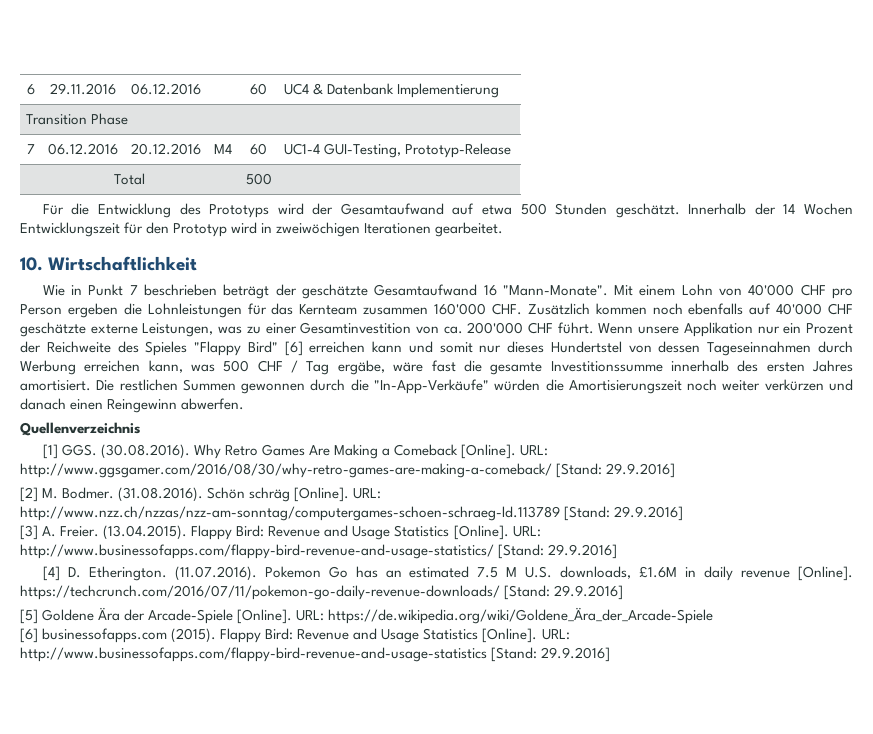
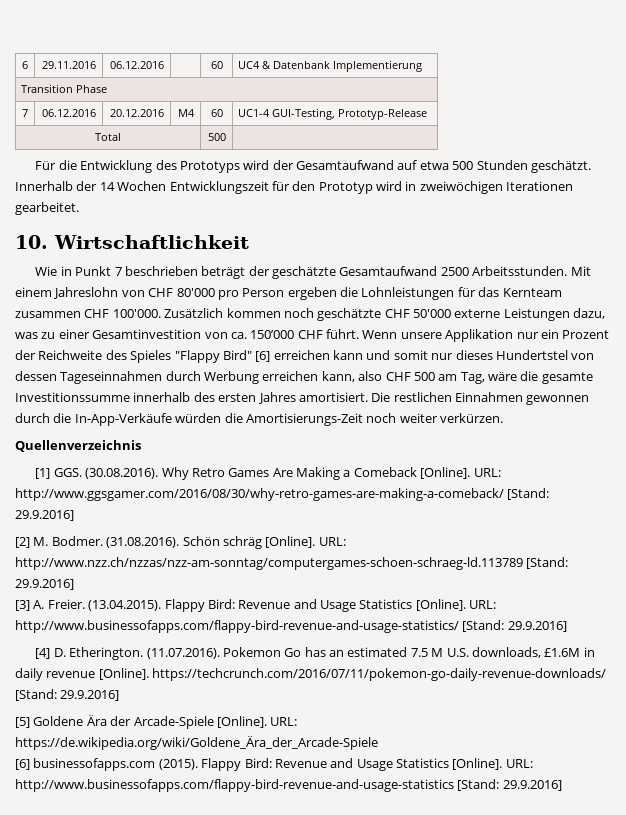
[483,284,826,296] 16 "Mann-Monate". Mit einem Lohn von 40'000 CHF -> [440,266,591,276] [15,287,215,299] 2500 Arbeitsstunden. Mit einem Jahreslohn von CHF 80'000
[434,303,522,315] 160'000 CHF. -> [84,309,161,318] CHF 100'000.
[688,303,853,315] [20,322,214,337] ebenfalls auf 40'000 CHF geschätzte externe Leistungen, -> [317,308,606,321] geschätzte CHF 50'000 externe Leistungen dazu,
[467,322,524,334] 200'000 -> [250,330,295,339] 150’000
[191,360,456,375] was 500 CHF / Tag ergäbe, wäre fast -> [358,371,518,384] also CHF 500 am Tag, wäre
[182,379,236,391] Summen -> [455,392,523,402] Einnahmen
[374,379,489,394] "In-App-Verkäufe" -> [74,413,172,426] In-App-Verkäufe
[568,380,682,394] Amortisierungszeit -> [245,413,363,426] Amortisierungs-Zeit
[764,379,854,391] [20,398,245,413] verkürzen und danach einen Reingewinn abwerfen. -> [440,413,503,423] verkürzen.

